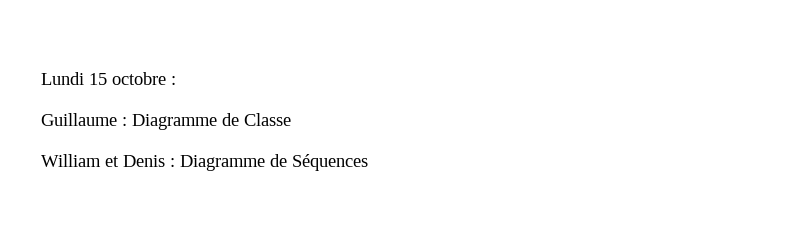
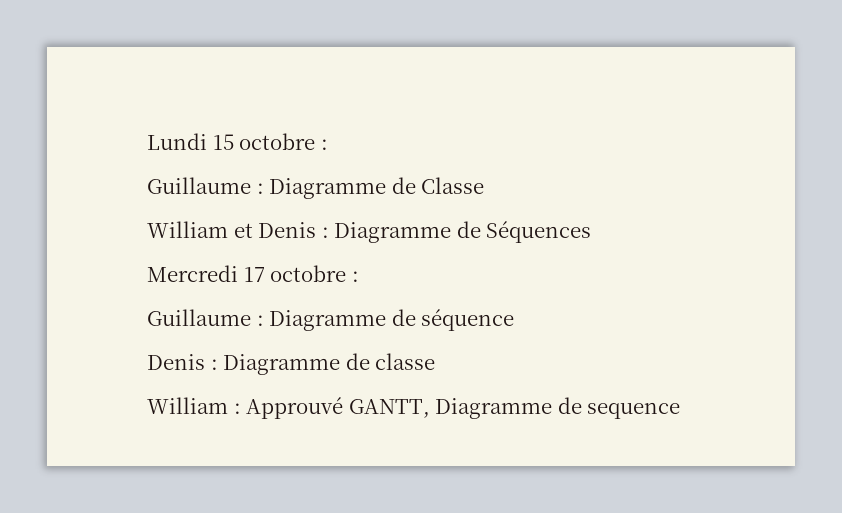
(368, 162) none -> [147,265,359,282] [147,309,515,331] [147,353,436,375] [147,397,681,419] // Mercredi 17 octobre : // Guillaume : Diagramme de séquence // Denis : Diagramme de classe // William : Approuvé GANTT, Diagramme de sequence

